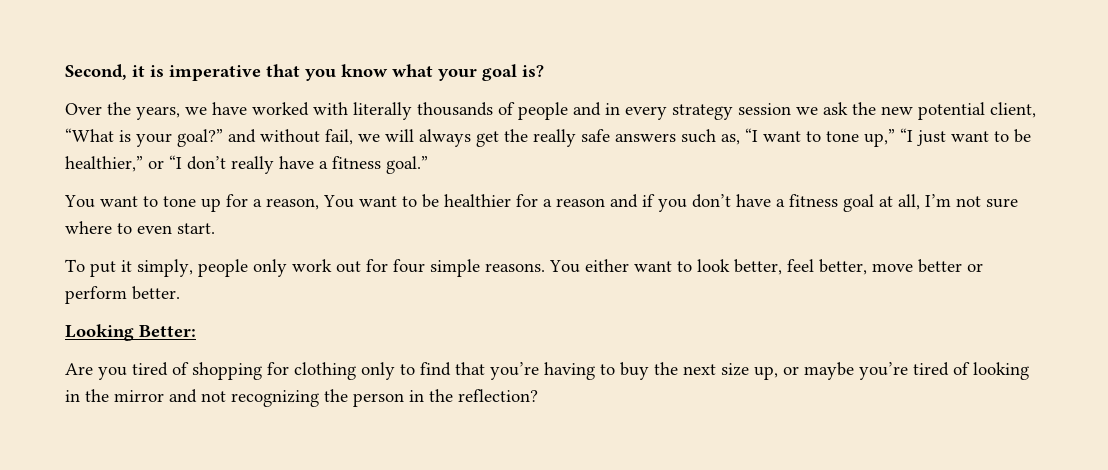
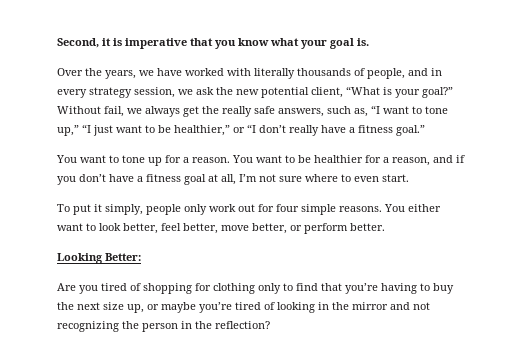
[522,65,544,77] is? -> [357,38,369,46] is.
[518,102,568,120] people -> [367,68,405,79] people,
[738,103,791,115] session -> [134,87,175,98] session,
[228,129,320,143] and without -> [57,106,101,114] Without
[385,129,414,142] will -> (142, 111) none
[615,133,676,142] answers -> [278,108,324,117] answers,
[266,198,319,210] reason, -> [192,157,230,163] reason.
[556,198,605,207] reason -> [392,157,430,166] reason,
[918,259,962,273] better -> [252,223,287,234] better,

